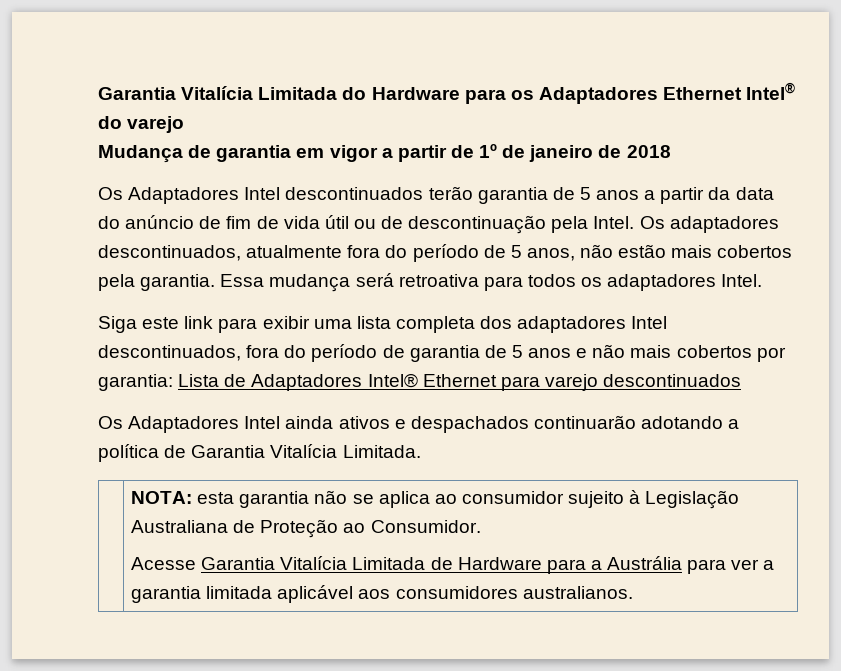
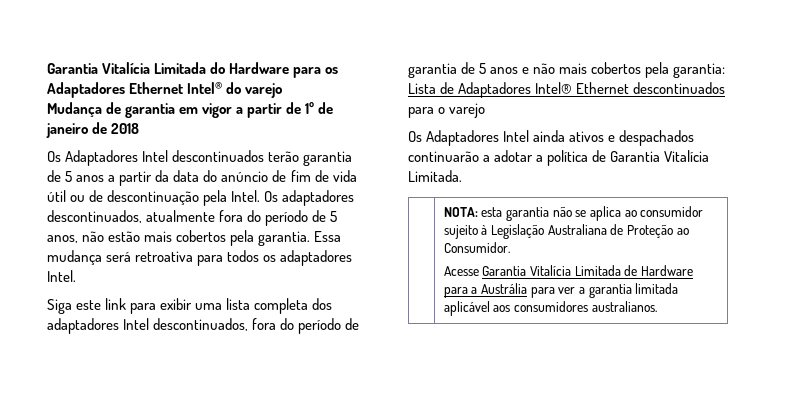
[756,347,786,362] por -> [645,62,670,78] pela
[500,374,742,391] para varejo descontinuados -> [633,82,726,94] [408,103,486,118] descontinuados para o varejo
[641,416,724,429] adotando -> [483,150,534,162] a adotar

